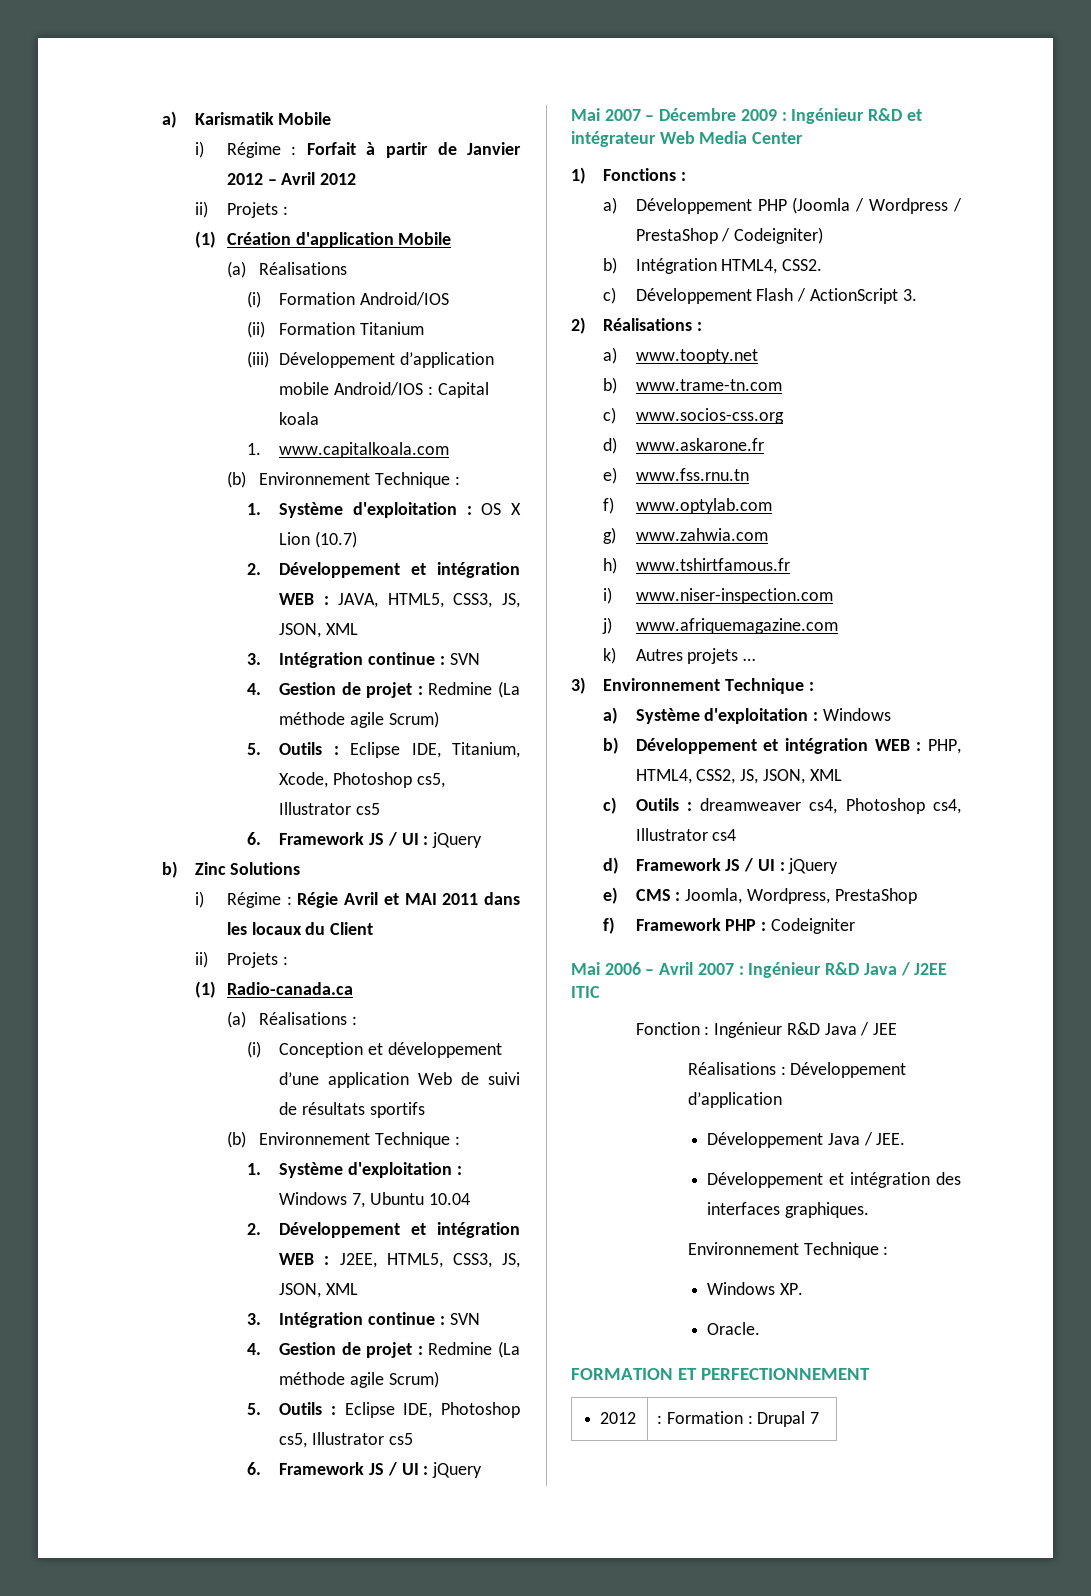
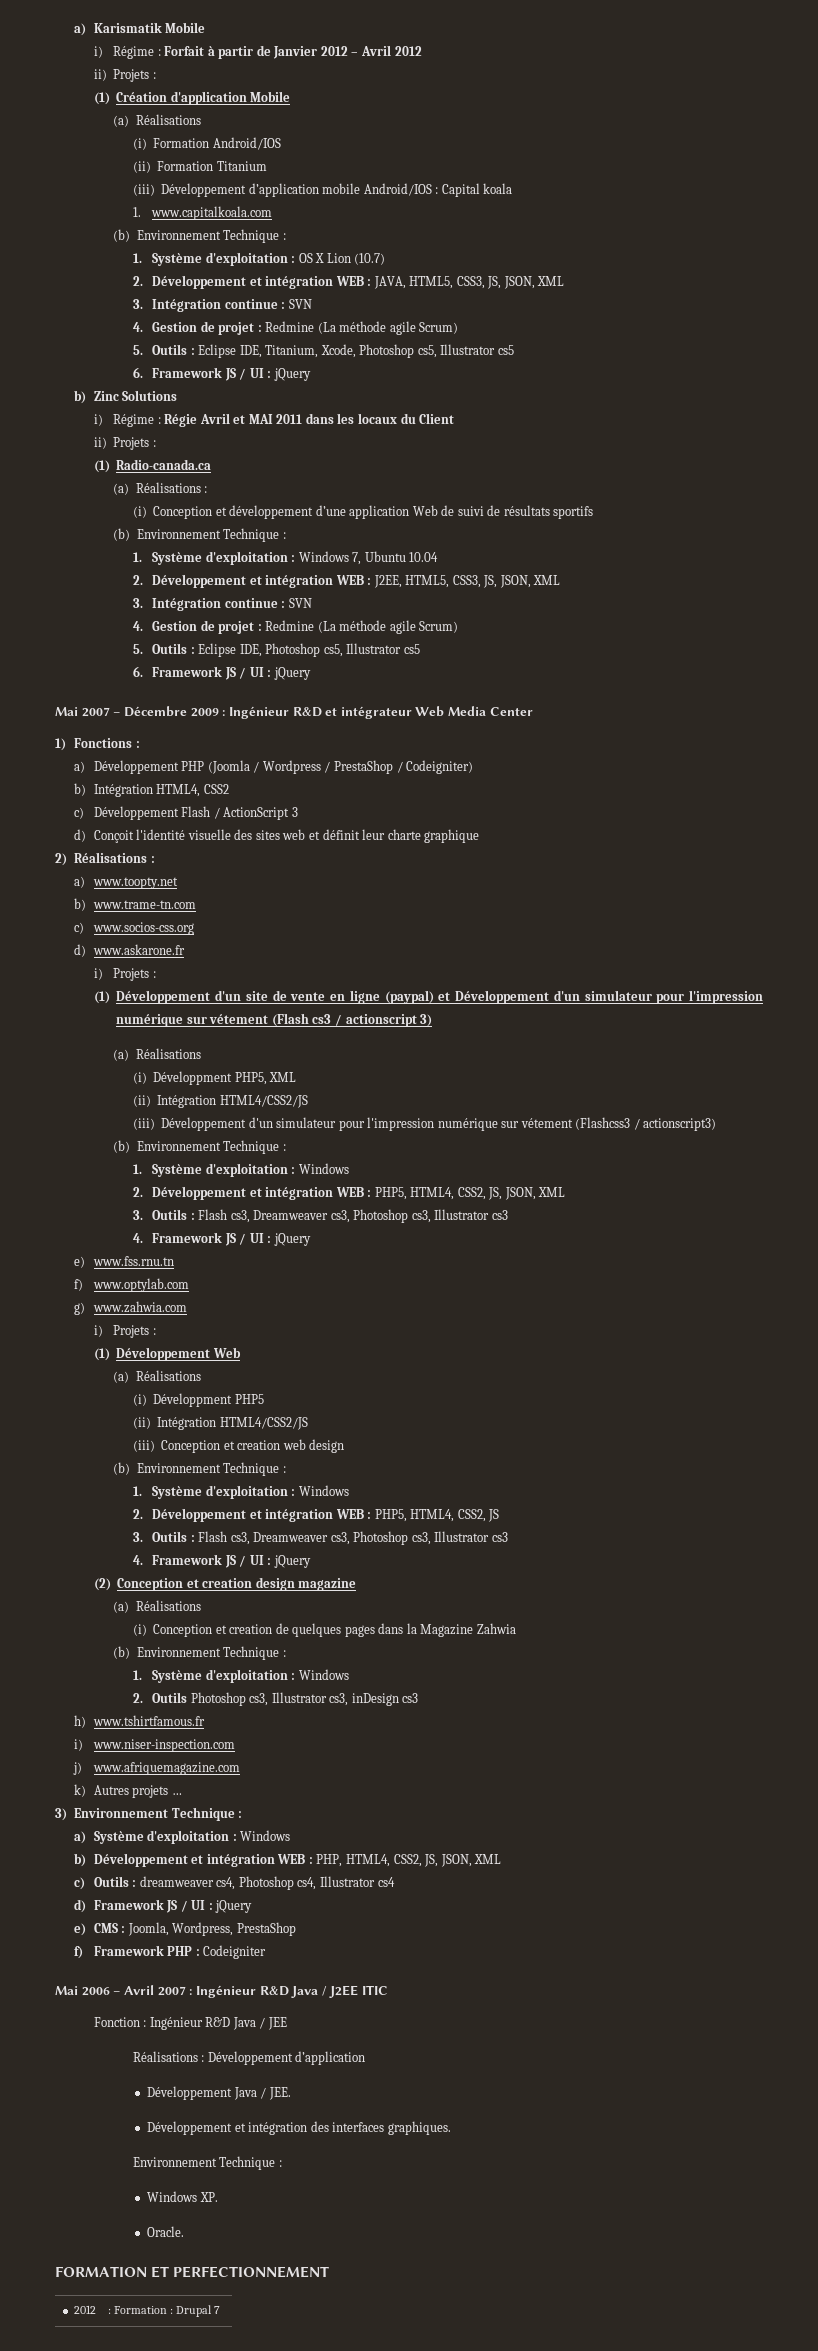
[782,259,823,271] CSS2. -> [203,784,229,794] CSS2
[902,289,917,301] 3. -> [291,807,298,817] [74,829,480,843] 3 // d) Conçoit l'identité visuelle des sites web et définit leur charte graphique
(764, 444) none -> [93,968,156,981] [93,990,764,1004] [116,1013,433,1027] [113,1048,201,1061] [132,1071,297,1085] [132,1095,308,1108] [132,1117,717,1131] [113,1140,286,1154] [132,1163,349,1177] [132,1186,566,1200] [132,1209,508,1223] [132,1232,311,1246] // i) Projets : // (1) Développement d'un site de vente en ligne (paypal) et Développement d'un simulateur pour l'impression numérique sur vétement (Flash cs3 / actionscript 3) // (a) Réalisations // (i) Développment PHP5, XML // (ii) Intégration HTML4/CSS2/JS // (iii) Développement d'un simulateur pour l'impression numérique sur vétement (Flashcss3 / actionscript3) // (b) Environnement Technique : // 1. Système d'exploitation : Windows // 2. Développement et intégration WEB : PHP5, HTML4, CSS2, JS, JSON, XML // 3. Outils : Flash cs3, Dreamweaver cs3, Photoshop cs3, Illustrator cs3 // 4. Framework JS / UI : jQuery
(768, 534) none -> [93,1325,156,1338] [93,1347,241,1361] [113,1370,201,1383] [132,1393,264,1407] [132,1417,308,1430] [132,1439,345,1453] [113,1462,286,1476] [132,1485,349,1499] [132,1508,500,1522] [132,1531,508,1545] [132,1554,311,1568] [93,1577,357,1591] [113,1600,201,1613] [132,1623,516,1637] [113,1646,286,1660] [132,1669,349,1683] [132,1692,419,1706] // i) Projets : // (1) Développement Web // (a) Réalisations // (i) Développment PHP5 // (ii) Intégration HTML4/CSS2/JS // (iii) Conception et creation web design // (b) Environnement Technique : // 1. Système d'exploitation : Windows // 2. Développement et intégration WEB : PHP5, HTML4, CSS2, JS // 3. Outils : Flash cs3, Dreamweaver cs3, Photoshop cs3, Illustrator cs3 // 4. Framework JS / UI : jQuery // (2) Conception et creation design magazine // (a) Réalisations // (i) Conception et creation de quelques pages dans la Magazine Zahwia // (b) Environnement Technique : // 1. Système d'exploitation : Windows // 2. Outils Photoshop cs3, Illustrator cs3, inDesign cs3

